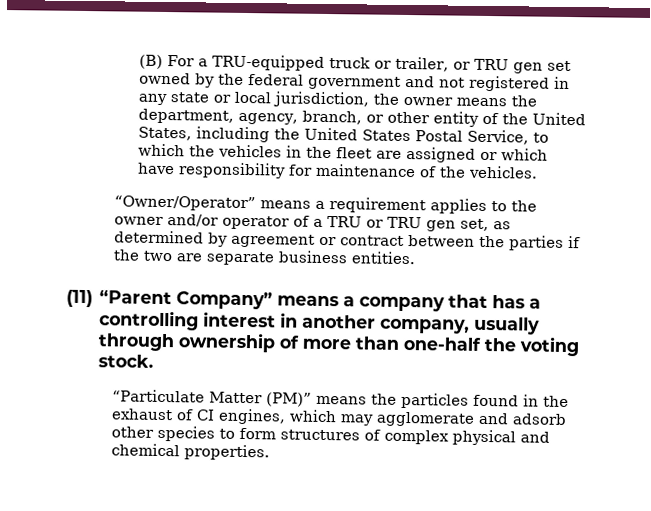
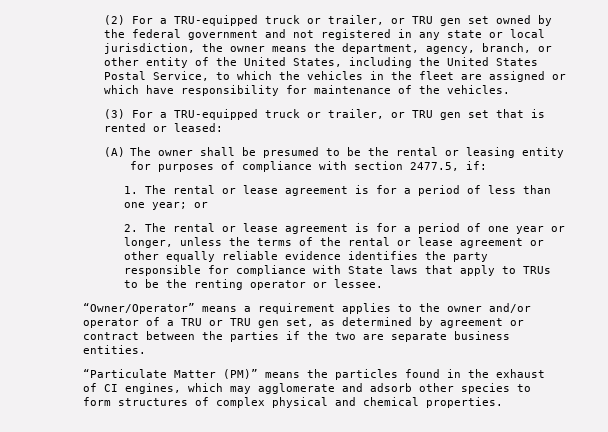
[138,54,163,69] (B) -> [103,15,125,25] (2)
(538, 172) none -> [103,109,545,120] [103,123,223,132] [103,147,565,158] [130,161,488,172] [124,185,552,196] [124,202,209,210] [124,223,566,234] [124,237,545,248] [124,251,489,262] [124,265,552,276] [124,279,384,290] // (3) For a TRU-equipped truck or trailer, or TRU gen set that is rented or leased: // (A) The owner shall be presumed to be the rental or leasing entity for purposes of compliance with section 2477.5, if: // 1. The rental or lease agreement is for a period of less than one year; or // 2. The rental or lease agreement is for a period of one year or longer, unless the terms of the rental or lease agreement or other equally reliable evidence identifies the party responsible for compliance with State laws that apply to TRUs to be the renting operator or lessee.
[66,289,542,312] [99,310,541,335] [98,332,581,357] [98,354,155,368] // (11) “Parent Company” means a company that has a controlling interest in another company, usually through ownership of more than one-half the voting stock. -> (147, 349) none

